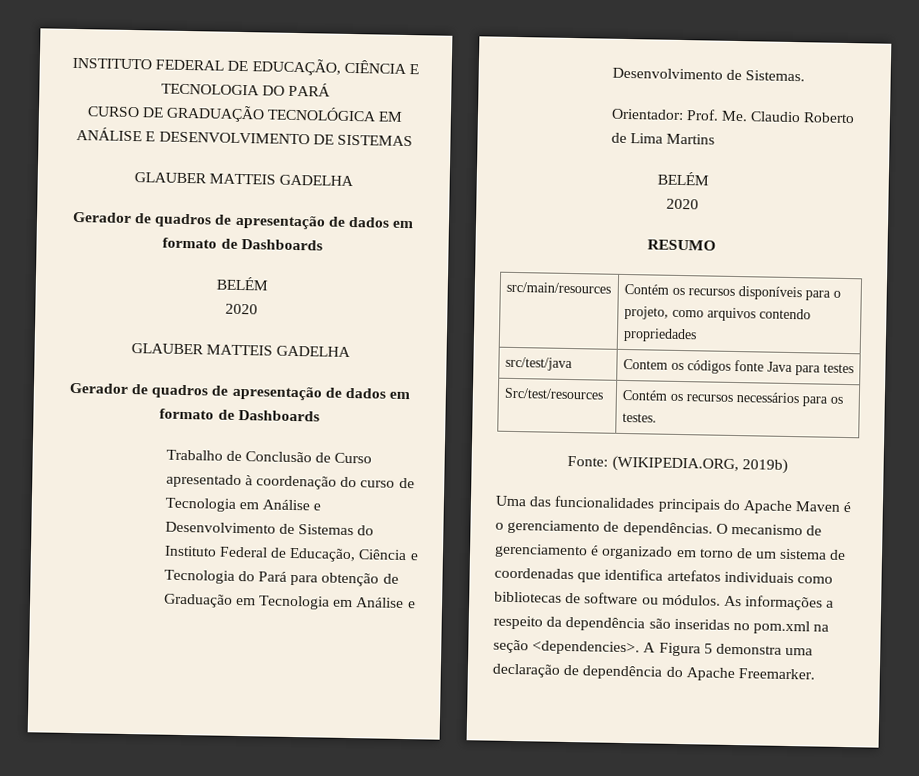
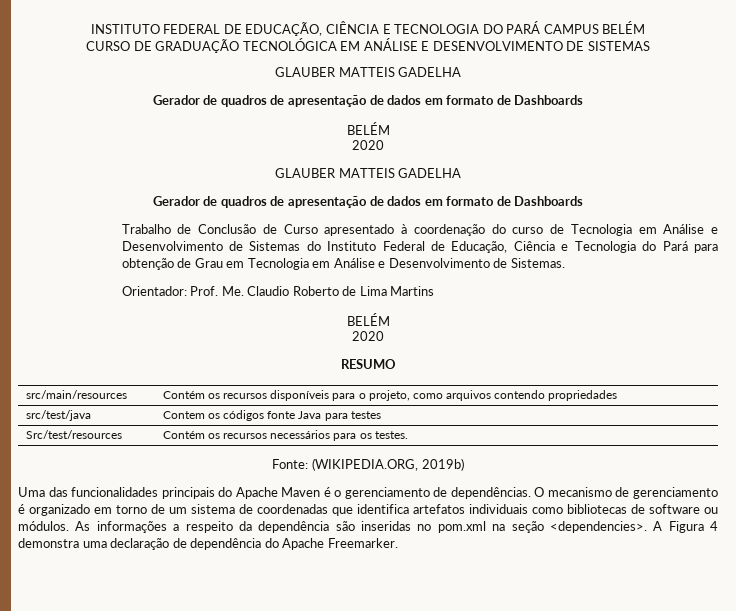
(332, 89) none -> [543,21,646,34] CAMPUS BELÉM
[162,593,233,608] Graduação -> [194,258,223,268] Grau
[703,643,713,654] 5 -> [710,521,718,531] 4

